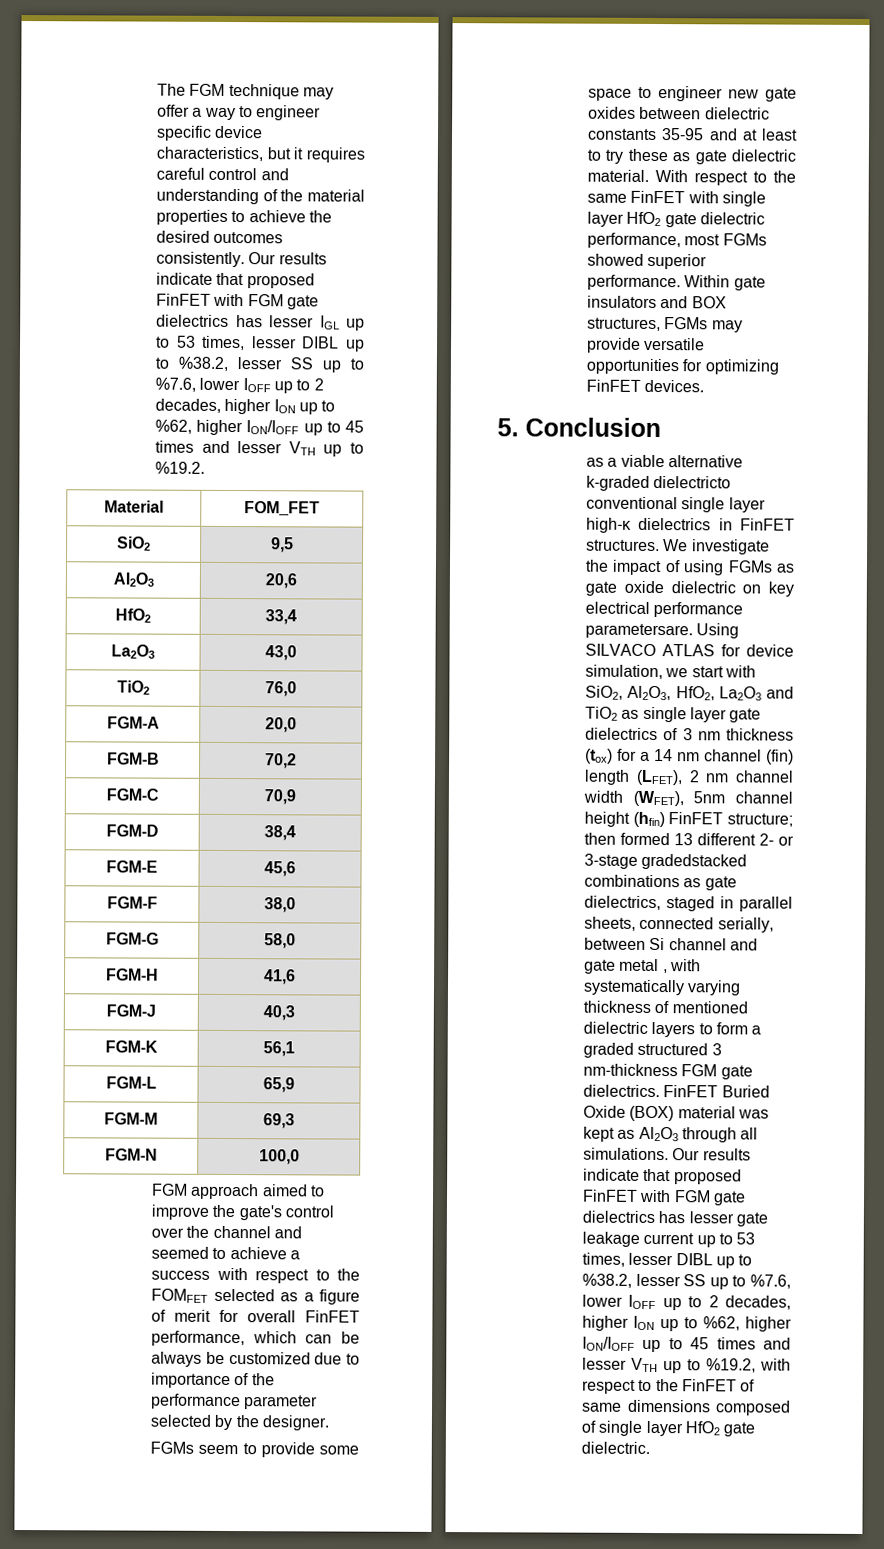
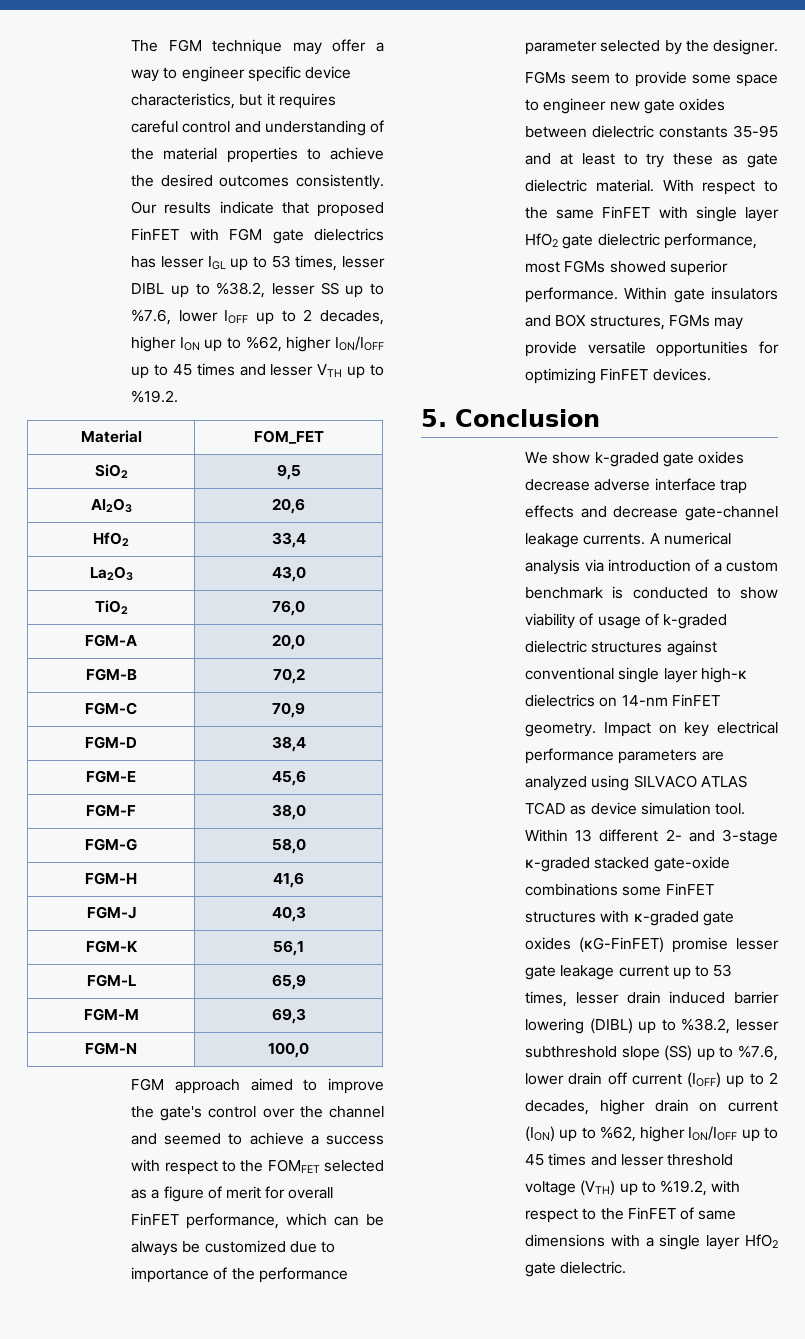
[586,454,744,468] [586,475,732,491] as a viable alternative k-graded dielectricto -> [525,451,744,467] [525,478,747,494] [525,505,778,521] [525,532,731,548] [525,559,778,575] [525,586,778,599] [525,613,727,629] [525,640,717,656] We show k-graded gate oxides decrease adverse interface trap effects and decrease gate-channel leakage currents. A numerical analysis via introduction of a custom benchmark is conducted to show viability of usage of k-graded dielectric structures against
[718,518,795,531] [586,539,770,555] [585,559,794,576] [585,580,794,597] [585,601,744,618] [585,623,740,639] [585,643,794,657] [585,664,757,680] [585,685,794,701] [585,706,762,723] [585,727,794,741] [585,748,794,765] [584,769,794,786] [583,790,793,807] [584,811,793,828] [584,832,794,846] [584,853,748,870] [584,874,737,891] [584,895,793,912] [584,916,774,933] [584,937,759,951] [584,958,702,974] [583,979,742,996] [583,1000,748,1014] [583,1021,762,1038] [583,1042,722,1058] [583,1063,753,1080] [583,1084,770,1098] [583,1105,770,1122] [583,1126,759,1143] [583,1147,751,1161] [583,1168,742,1185] [582,1189,747,1206] [582,1210,686,1224] in FinFET structures. We investigate the impact of using FGMs as gate oxide dielectric on key electrical performance parametersare. Using SILVACO ATLAS for device simulation, we start with SiO2, Al2O3, HfO2, La2O3 and TiO2 as single layer gate dielectrics of 3 nm thickness (tox) for a 14 nm channel (fin) length (LFET), 2 nm channel width (WFET), 5nm channel height (hfin) FinFET structure; then formed 13 different 2- or 3-stage gradedstacked combinations as gate dielectrics, staged in parallel sheets, connected serially, between Si channel and gate metal , with systematically varying thickness of mentioned dielectric layers to form a graded structured 3 nm-thickness FGM gate dielectrics. FinFET Buried Oxide (BOX) material was kept as Al2O3 through all simulations. Our results indicate that proposed FinFET with FGM gate dielectrics has -> [599,694,720,707] [525,721,778,737] [525,748,724,764] [525,775,747,791] [525,802,745,815] [525,829,778,845] [525,856,730,872] [525,883,714,896] [525,910,734,926] [525,937,729,953] on 14-nm FinFET geometry. Impact on key electrical performance parameters are analyzed using SILVACO ATLAS TCAD as device simulation tool. Within 13 different 2- and 3-stage κ-graded stacked gate-oxide combinations some FinFET structures with κ-graded gate oxides (κG-FinFET) promise
[675,1253,753,1269] [582,1273,791,1290] [582,1294,791,1311] [582,1315,656,1331] DIBL up to %38.2, lesser SS up to %7.6, lower IOFF up to 2 decades, higher ION -> [626,991,779,1004] [525,1018,779,1034] [525,1045,778,1061] [525,1072,778,1088] [525,1099,778,1115] [525,1126,556,1142] drain induced barrier lowering (DIBL) up to %38.2, lesser subthreshold slope (SS) up to %7.6, lower drain off current (IOFF) up to 2 decades, higher drain on current (ION)
[631,1357,659,1373] VTH -> [666,1154,733,1166] [525,1180,616,1196] threshold voltage (VTH)
[715,1400,791,1416] [581,1420,597,1433] composed of -> [610,1234,654,1247] with a

